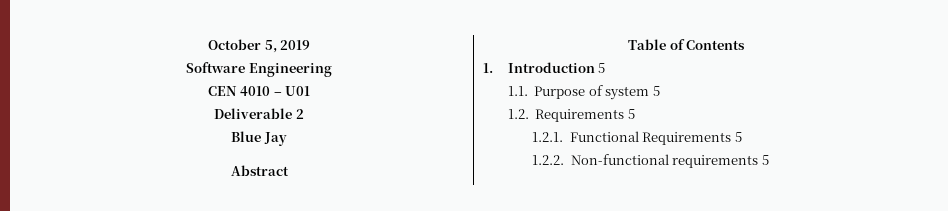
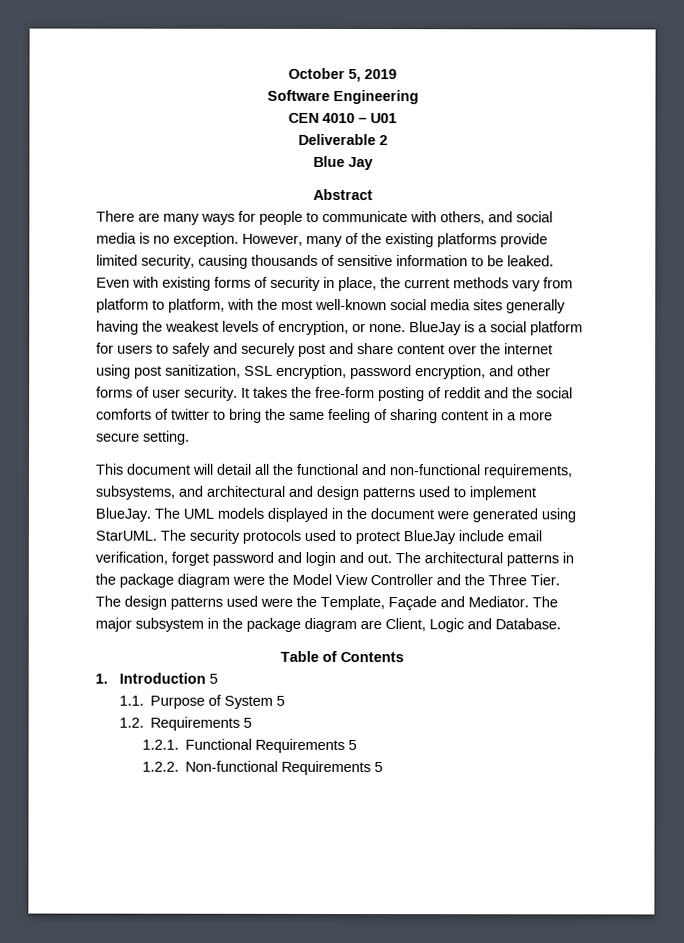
(289, 170) none -> [96,210,553,225] [96,232,548,248] [96,254,554,269] [96,276,573,292] [96,298,566,314] [96,320,583,336] [96,342,553,357] [96,364,551,380] [96,386,573,402] [96,408,553,424] [96,430,190,445] [95,463,573,479] [95,485,536,501] [95,507,576,523] [95,529,542,545] [95,551,574,567] [95,573,560,588] [95,595,558,611] [95,617,561,633] // There are many ways for people to communicate with others, and social media is no exception. However, many of the existing platforms provide limited security, causing thousands of sensitive information to be leaked. Even with existing forms of security in place, the current methods vary from platform to platform, with the most well-known social media sites generally having the weakest levels of encryption, or none. BlueJay is a social platform for users to safely and securely post and share content over the internet using post sanitization, SSL encryption, password encryption, and other forms of user security. It takes the free-form posting of reddit and the social comforts of twitter to bring the same feeling of sharing content in a more secure setting. // This document will detail all the functional and non-functional requirements, subsystems, and architectural and design patterns used to implement BlueJay. The UML models displayed in the document were generated using StarUML. The security protocols used to protect BlueJay include email verification, forget password and login and out. The architectural patterns in the package diagram were the Model View Controller and the Three Tier. The design patterns used were the Template, Façade and Mediator. The major subsystem in the package diagram are Client, Logic and Database.
[605,86,650,100] system -> [223,695,273,709] System
[672,155,759,168] requirements -> [281,760,372,776] Requirements

